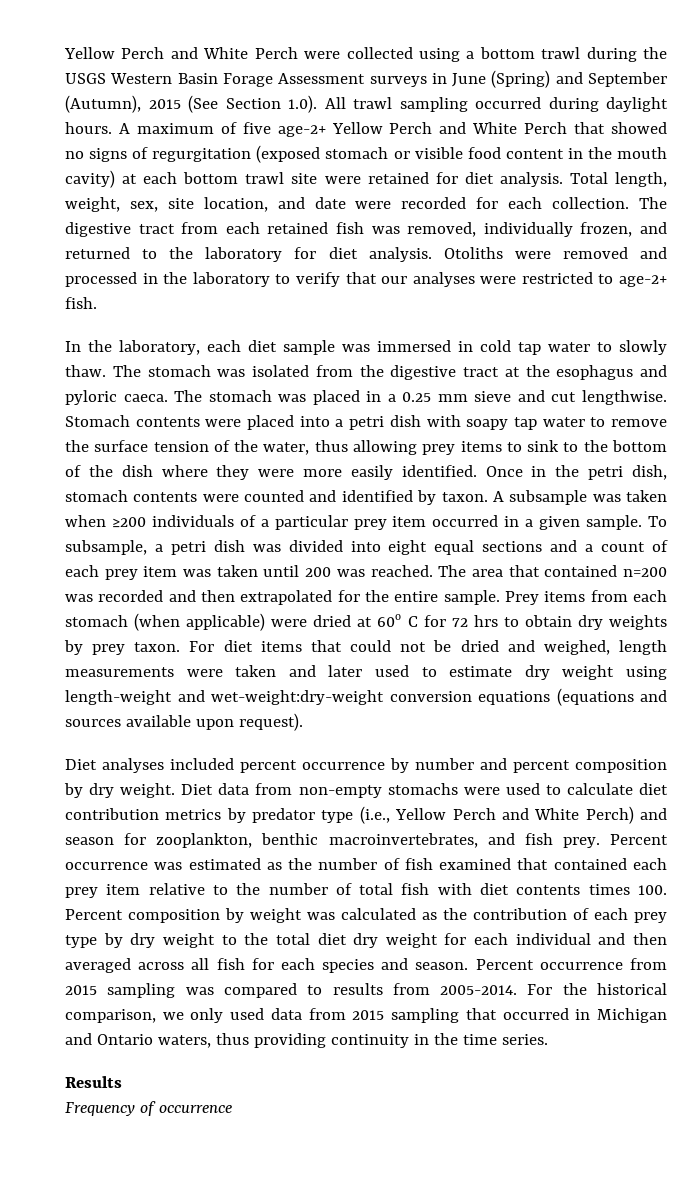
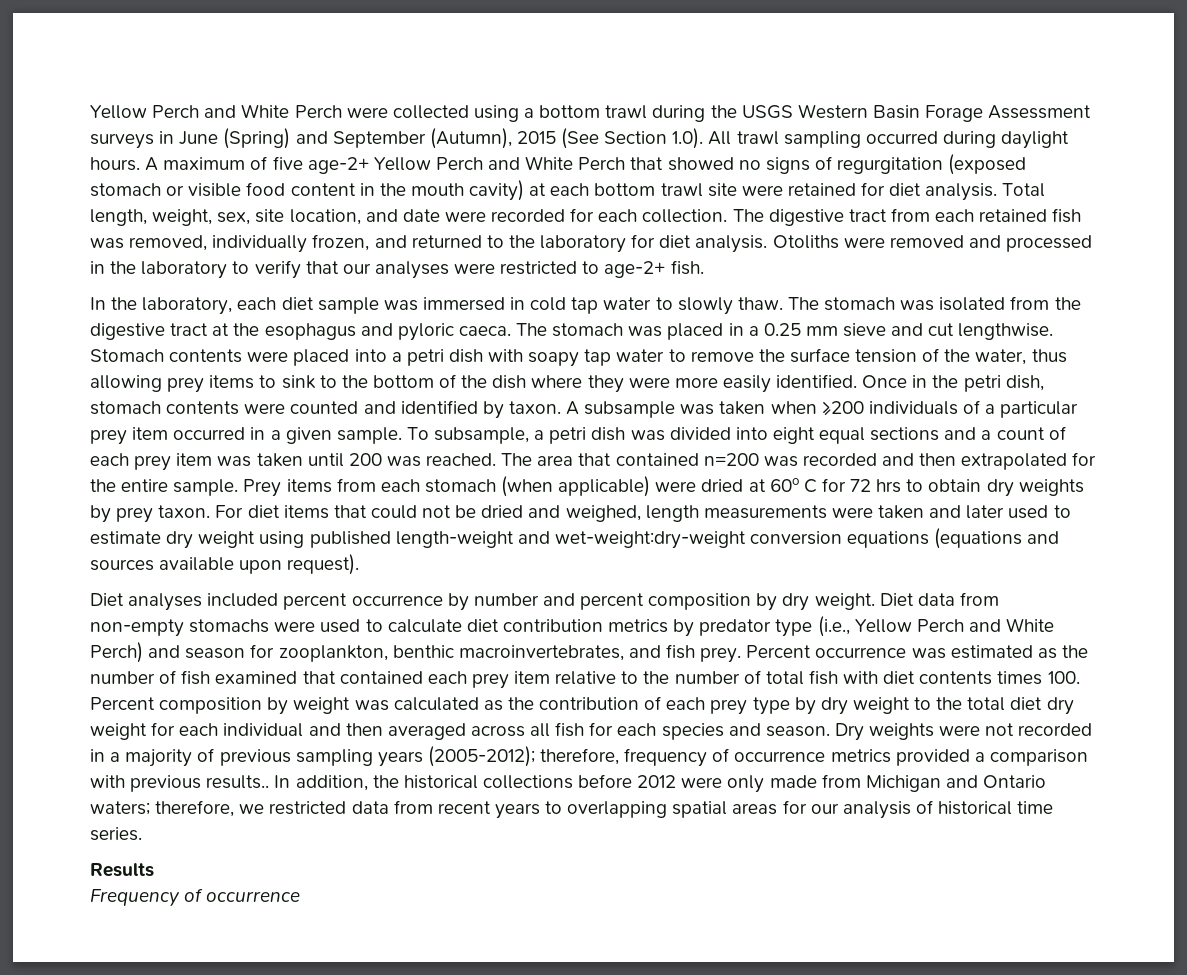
(668, 673) none -> [309,531,391,548] published
[475,958,668,970] [65,983,667,998] [65,1008,668,1023] [65,1033,458,1048] Percent occurrence from 2015 sampling was compared to results from 2005-2014. For the historical comparison, we only used data from 2015 sampling that occurred in Michigan and Ontario waters, thus providing continuity in the -> [834,723,1093,741] [90,746,1088,767] [90,774,1047,793] [90,800,1013,819] Dry weights were not recorded in a majority of previous sampling years (2005-2012); therefore, frequency of occurrence metrics provided a comparison with previous results.. In addition, the historical collections before 2012 were only made from Michigan and Ontario waters; therefore, we restricted data from recent years to overlapping spatial areas for our analysis of historical

